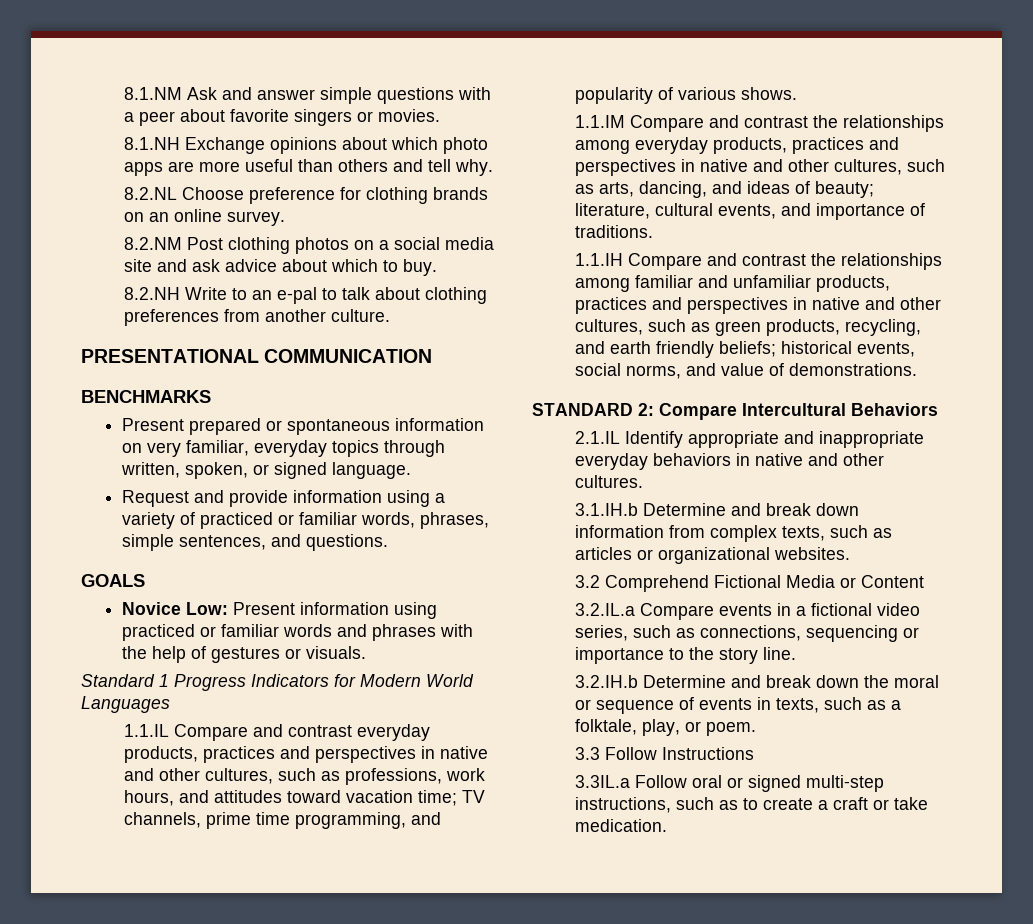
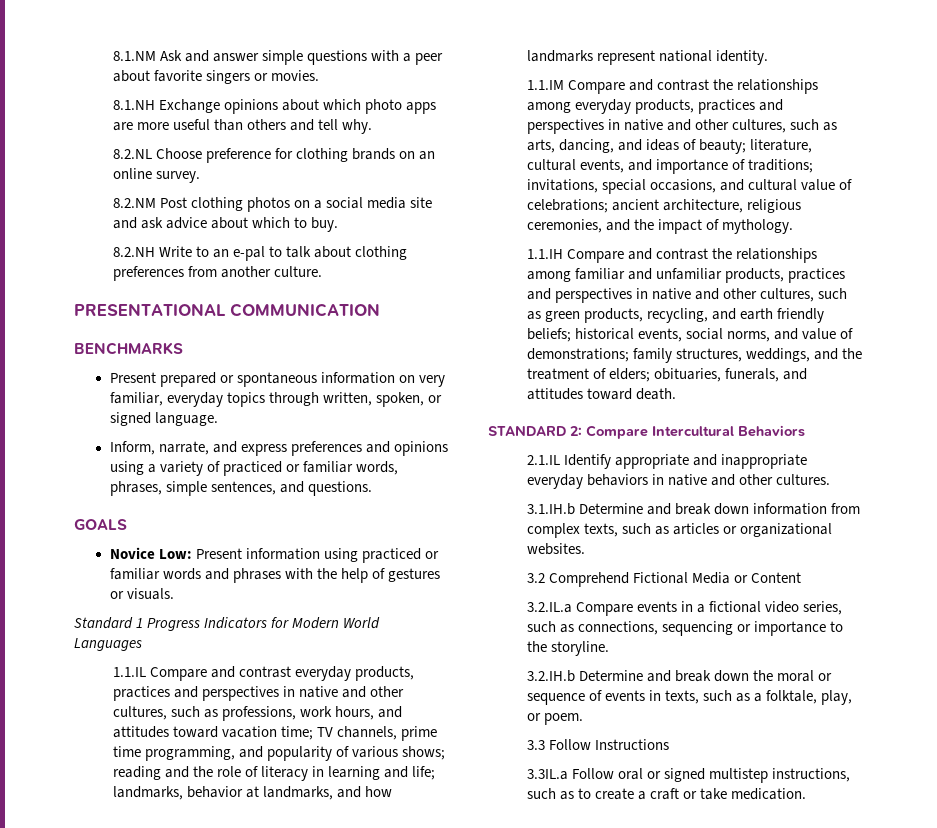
[121,490,382,507] Request and provide information -> [109,441,449,456] Inform, narrate, and express preferences and opinions
[741,87,798,100] shows. -> [402,746,446,760] [112,766,436,781] [112,786,393,800] [526,50,769,65] shows; reading and the role of literacy in learning and life; landmarks, behavior at landmarks, and how landmarks represent national identity.
[575,225,654,238] traditions. -> [748,159,814,173] [526,179,853,194] [526,199,802,213] [526,219,794,234] traditions; invitations, special occasions, and cultural value of celebrations; ancient architecture, religious ceremonies, and the impact of mythology.
[789,363,918,376] demonstrations. -> [526,348,863,363] [526,368,808,382] [526,388,677,400] demonstrations; family structures, weddings, and the treatment of elders; obituaries, funerals, and attitudes toward death.
[719,647,797,664] story line. -> [551,641,610,656] storyline.
[806,775,885,792] multi-step -> [709,768,769,783] multistep

